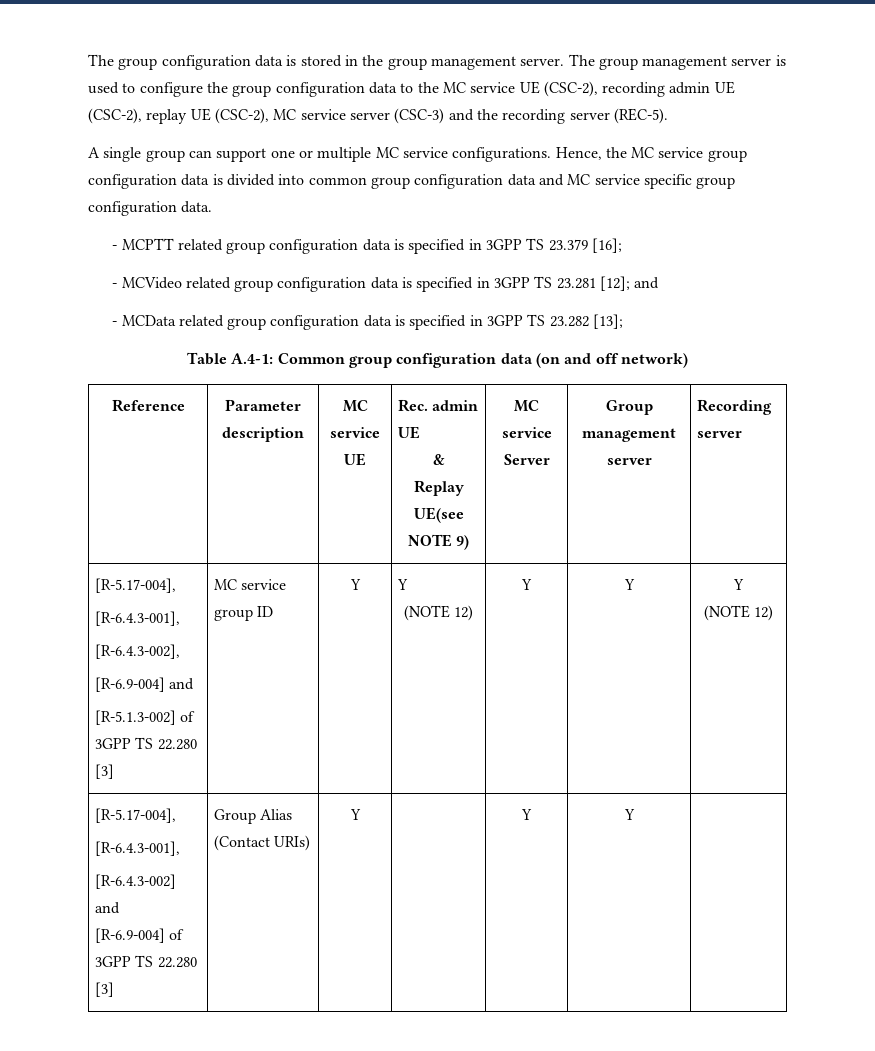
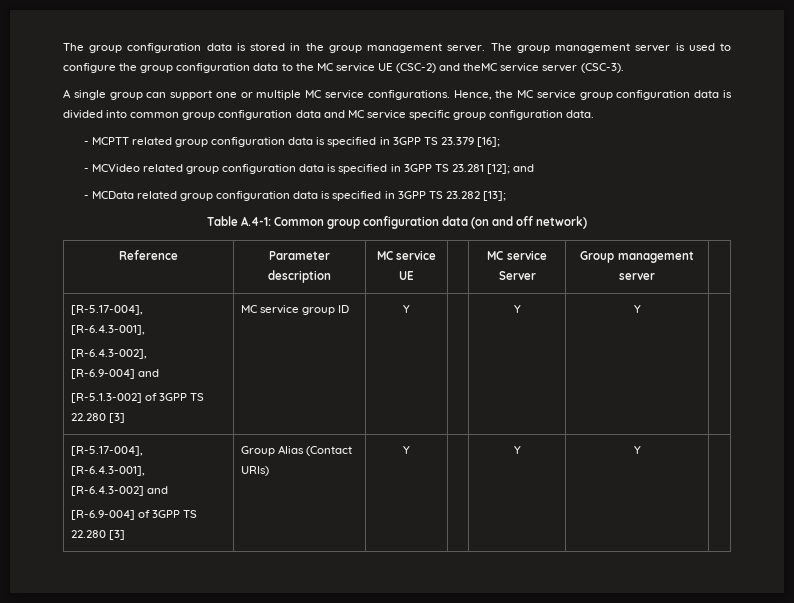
[543,81,735,97] [88,108,668,124] (CSC-2), recording admin UE (CSC-2), replay UE (CSC-2), MC service server (CSC-3) and the recording server (REC-5). -> [396,63,624,73] (CSC-2) and theMC service server (CSC-3).
[398,399,479,412] [398,426,421,439] [432,454,445,465] [413,480,464,496] [413,507,464,523] [407,534,470,550] Rec. admin UE // & // Replay UE(see NOTE 9) -> (414, 275) none
[697,399,773,415] [697,431,743,438] Recording server -> (655, 276) none
[397,579,409,590] [403,605,474,621] [521,579,532,590] [623,579,635,590] [733,579,744,590] [703,605,774,621] Y // (NOTE 12) | Y | Y | Y // (NOTE 12) -> [513,305,521,313] [633,305,641,313] | Y | Y |

